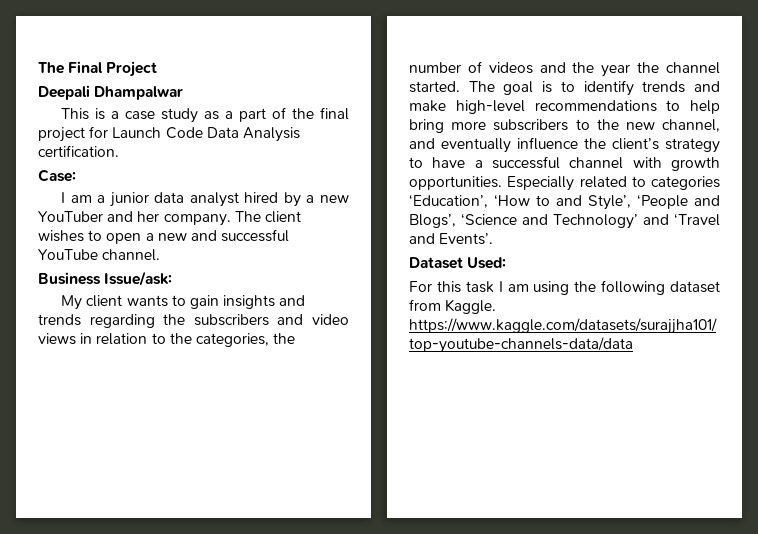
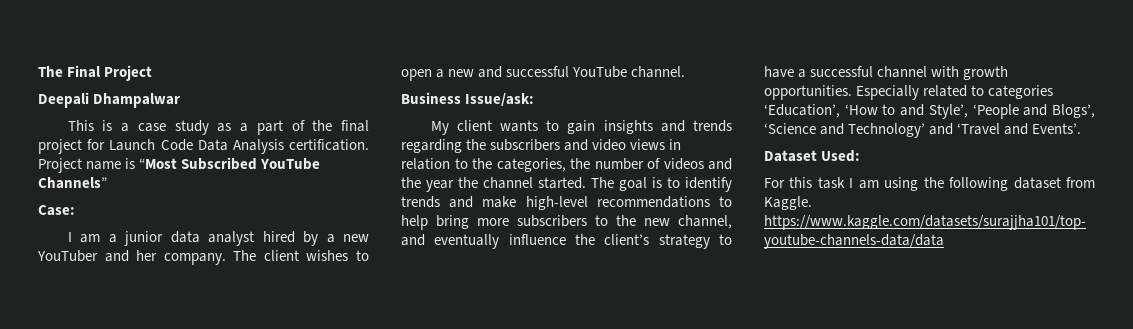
(119, 151) none -> [38,157,321,173] [38,177,107,189] Project name is “Most Subscribed YouTube Channels”

